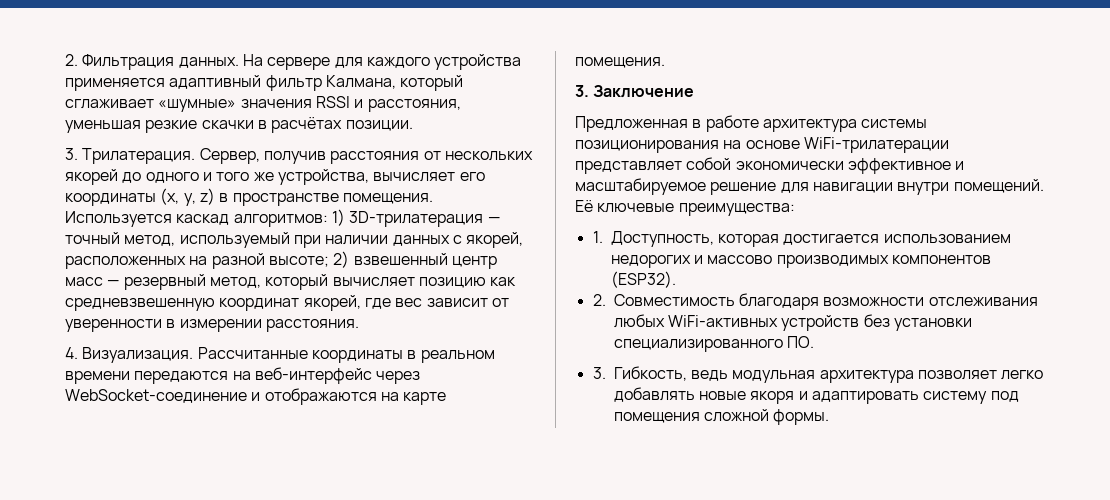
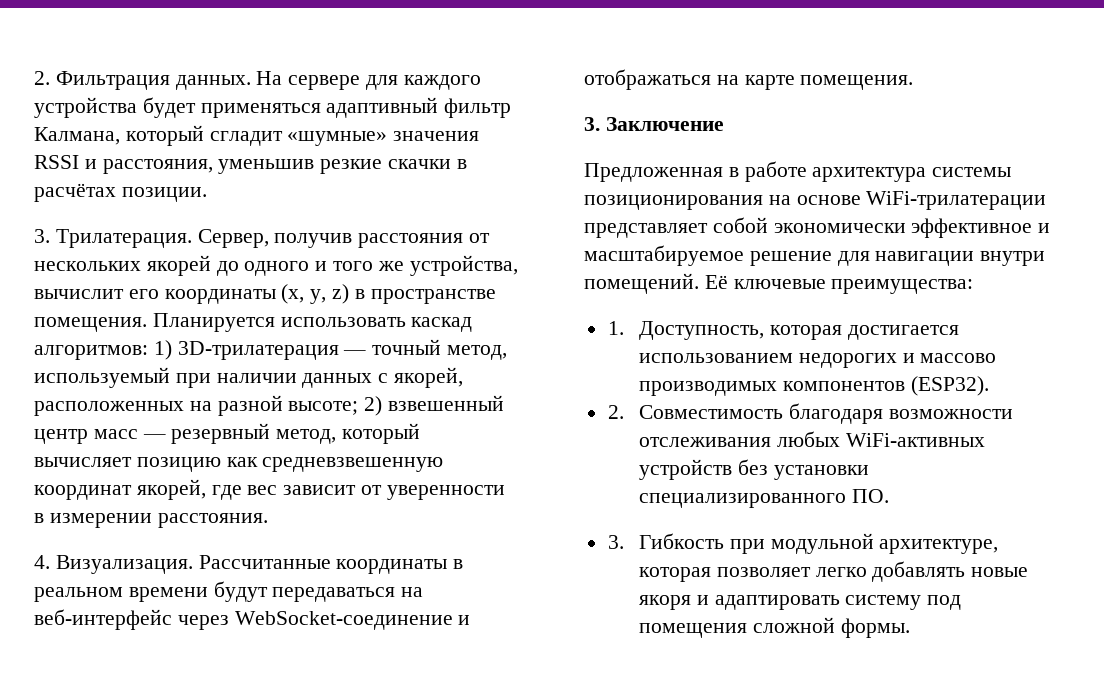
[65,78,165,91] применяется -> [142,97,321,118] будет применяться
[65,99,154,109] сглаживает -> [209,131,283,146] сгладит
[65,120,141,133] уменьшая -> [218,159,315,174] уменьшив
[373,172,456,182] вычисляет -> [34,289,124,299] вычислит
[65,211,172,227] Используется -> [152,313,406,332] Планируется использовать
[134,371,229,384] передаются -> [213,581,396,602] будут передаваться
[264,388,377,405] отображаются -> [584,69,711,90] отображаться
[613,366,914,383] Гибкость, ведь модульная архитектура -> [639,533,999,554] [639,567,712,582] Гибкость при модульной архитектуре, которая

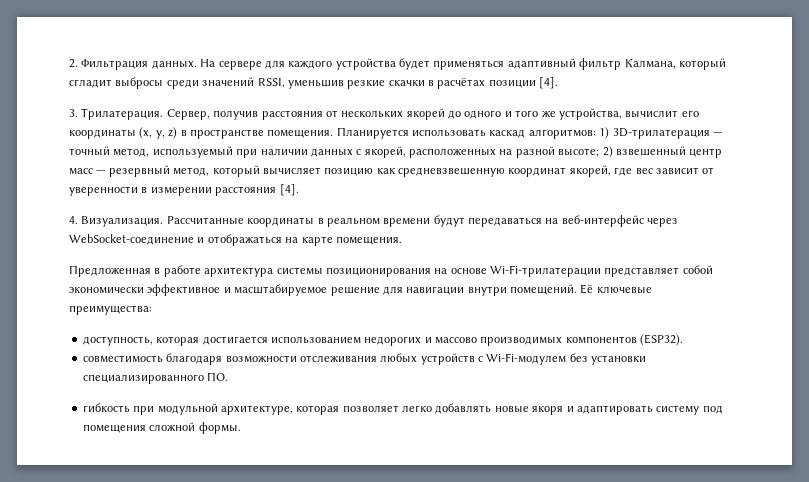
[287,131,480,146] [34,155,213,174] «шумные» значения RSSI и расстояния, -> [115,77,285,89] выбросы среди значений RSSI,
[121,187,207,202] позиции. -> [488,77,559,89] позиции [4].
[157,513,268,528] расстояния. -> [215,184,299,196] расстояния [4].
[584,117,724,131] // 3. Заключение -> (402, 240) none
[866,191,1047,210] WiFi-трилатерации -> [490,265,601,277] Wi-Fi-трилатерации
[607,321,765,340] 1. Доступность, -> [82,336,153,346] доступность,
[607,405,784,419] 2. Совместимость -> [82,355,163,363] совместимость
[845,433,985,447] [639,459,733,480] WiFi-активных устройств -> [420,353,567,365] устройств с Wi-Fi-модулем
[607,533,725,549] 3. Гибкость -> [82,403,130,413] гибкость

